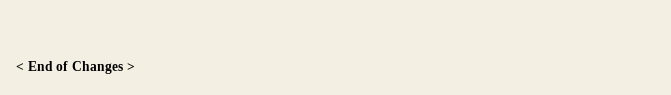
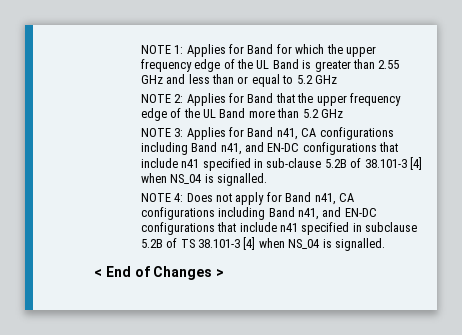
(16, 67) none -> [140,44,376,57] [140,59,400,72] [140,74,337,87] [140,93,401,106] [140,108,343,121] [140,127,394,140] [140,142,399,155] [140,157,422,171] [140,173,268,186] [140,192,354,205] [140,207,377,220] [140,222,418,235] [140,237,385,251] NOTE 1: Applies for Band for which the upper frequency edge of the UL Band is greater than 2.55 GHz and less than or equal to 5.2 GHz // NOTE 2: Applies for Band that the upper frequency edge of the UL Band more than 5.2 GHz // NOTE 3: Applies for Band n41, CA configurations including Band n41, and EN-DC configurations that include n41 specified in sub-clause 5.2B of 38.101-3 [4] when NS_04 is signalled. // NOTE 4: Does not apply for Band n41, CA configurations including Band n41, and EN-DC configurations that include n41 specified in subclause 5.2B of TS 38.101-3 [4] when NS_04 is signalled. //

